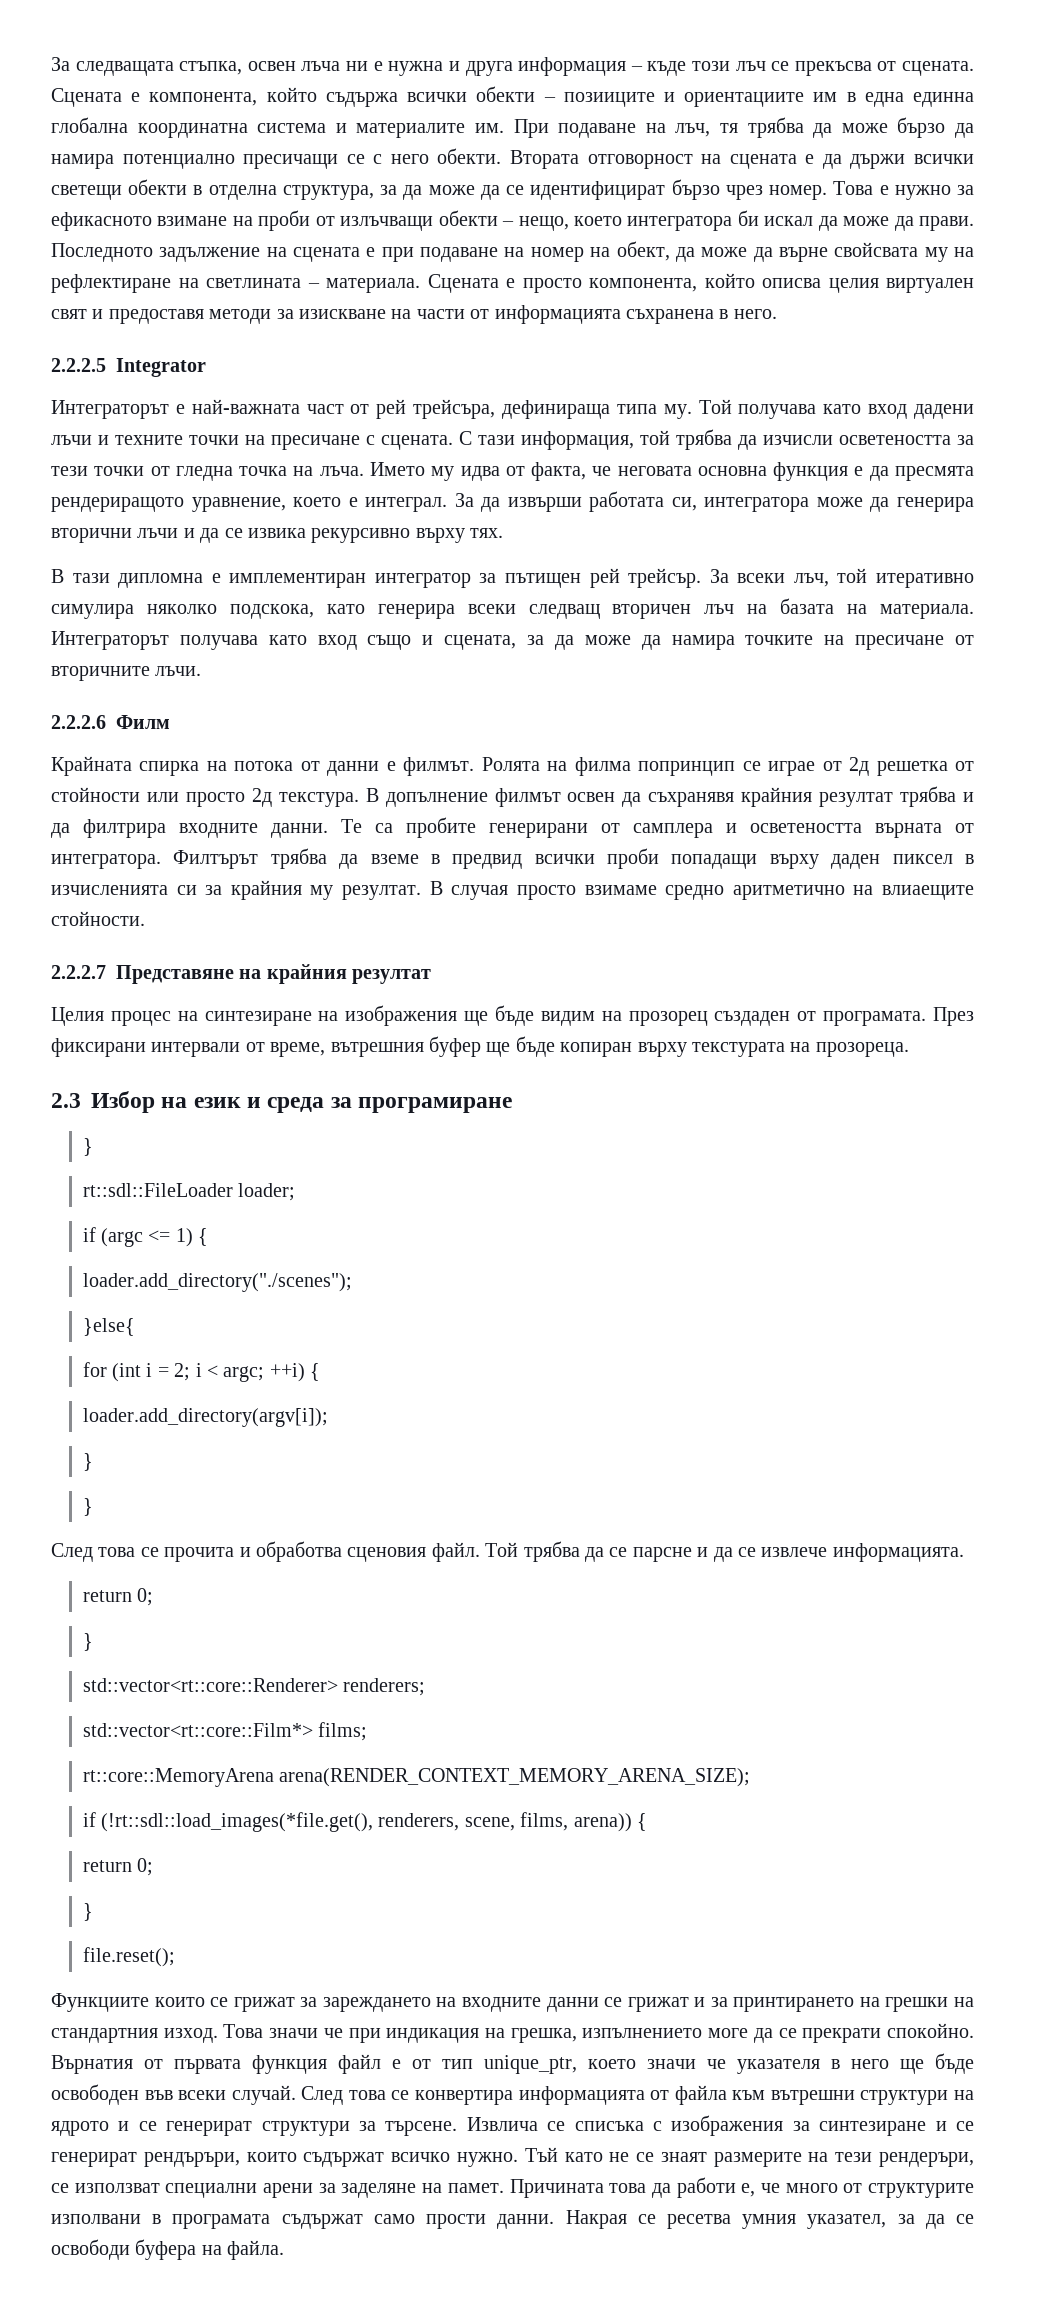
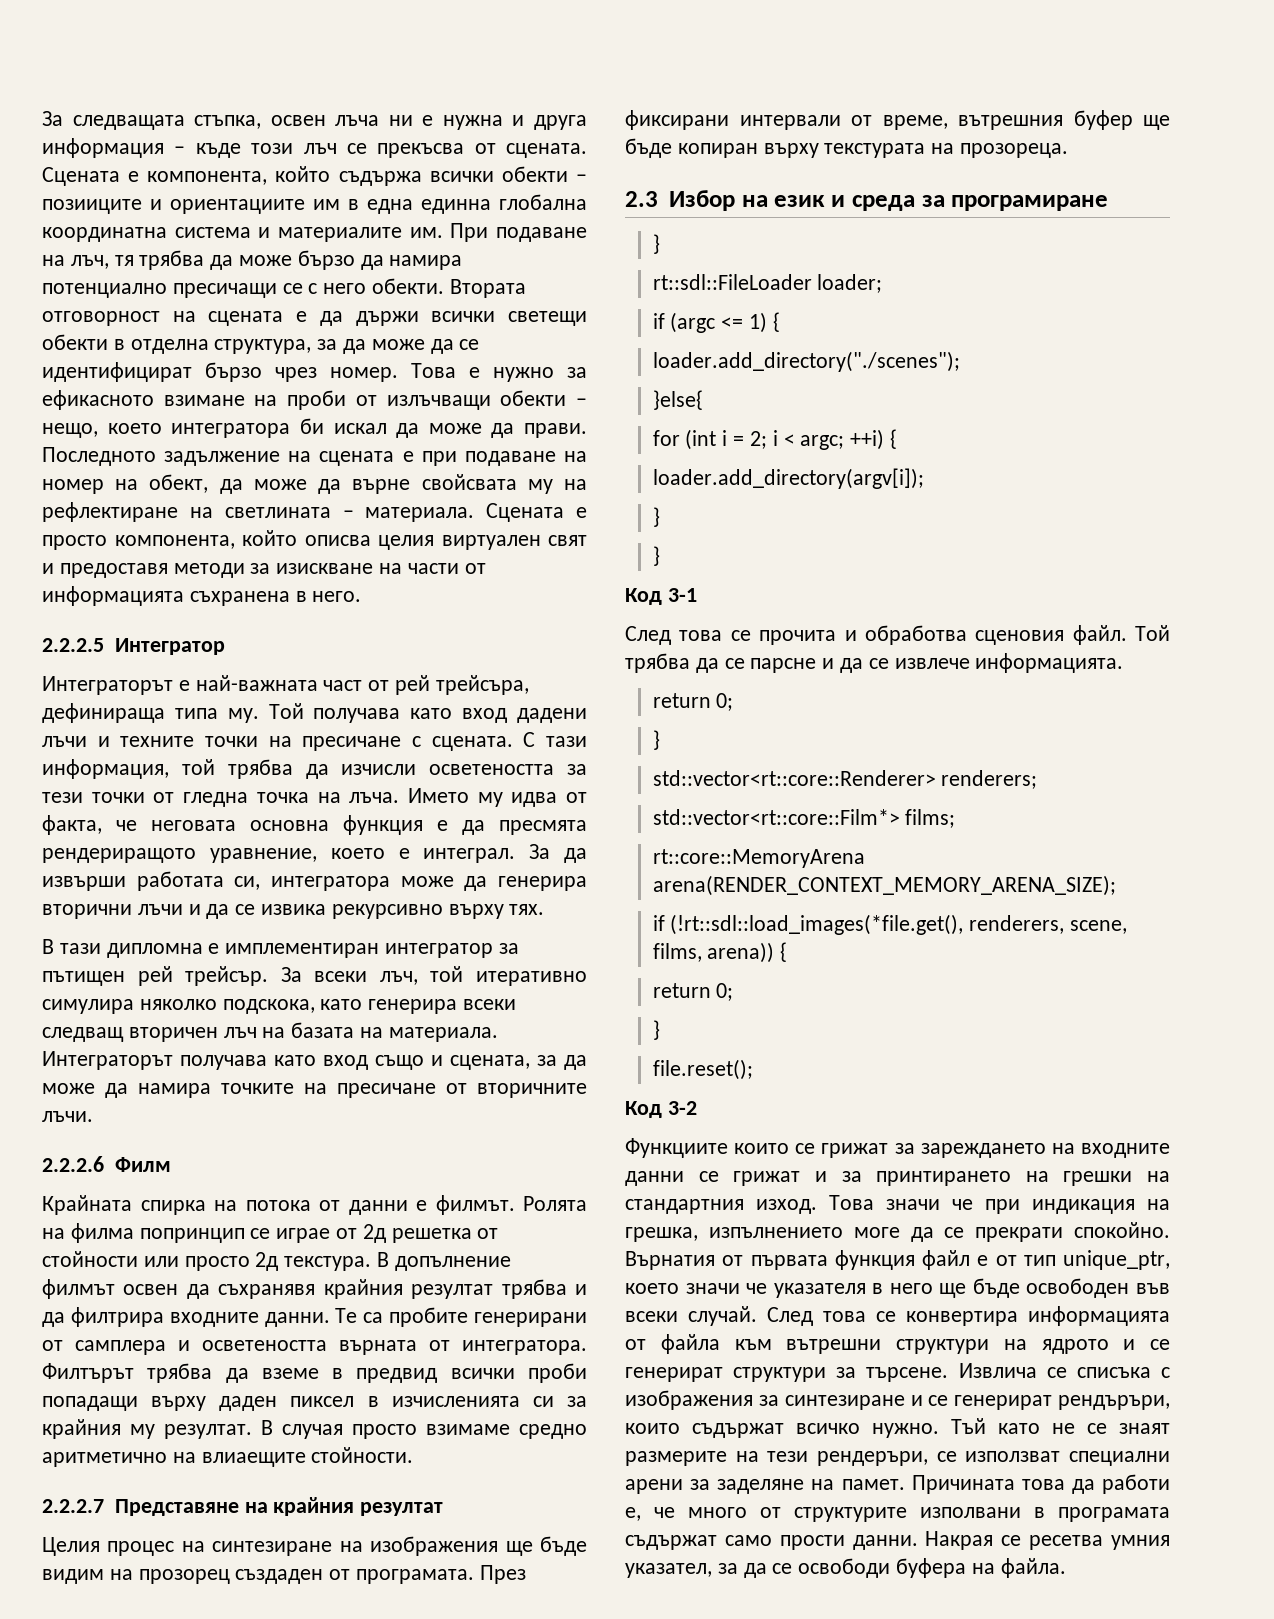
[116,358,206,377] Integrator -> [114,638,225,655] Интегратор
(93, 1507) none -> [625,588,697,605] // Код 3-1
(175, 1957) none -> [625,1101,697,1118] // Код 3-2

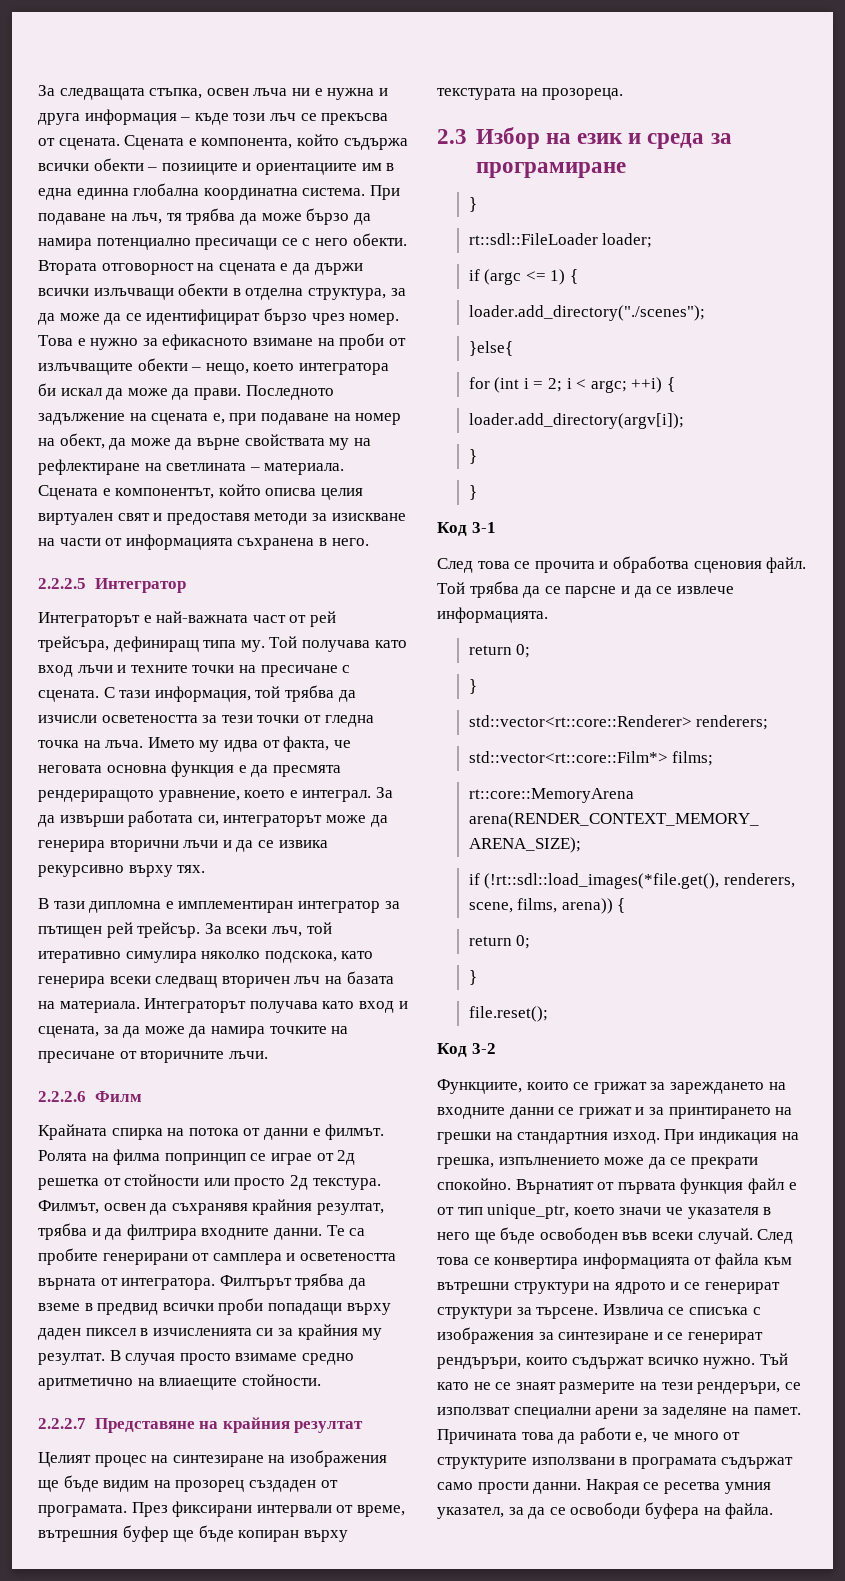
[174,227,443,242] система и материалите им. -> [302,188,366,196] система.
[508,311,587,326] светещи -> [93,288,174,300] излъчващи
[386,395,491,410] излъчващи -> [38,363,133,375] излъчващите
[402,451,414,462] е -> [212,413,225,424] е,
[421,474,517,490] свойсвата -> [244,434,325,446] свойствата
[42,535,235,550] просто компонента, -> [115,488,215,499] компонентът,
[42,703,165,723] дефинираща -> [113,636,199,652] дефиниращ
[516,708,587,723] дадени -> (73, 671) none
[271,876,390,891] интегратора -> [223,815,323,827] интеграторът
[375,1055,424,1070] също -> (394, 1007) none
[377,1252,511,1271] [42,1279,115,1299] В допълнение филмът -> [38,1200,99,1214] Филмът,
[411,1284,494,1299] резултат -> [316,1203,384,1215] резултат,
[42,1537,100,1556] Целия -> [38,1452,91,1467] Целият
[625,1138,728,1158] Функциите -> [437,1079,522,1094] Функциите,
[829,1195,1020,1214] Това значи че при -> [664,1129,695,1144] При
[853,1227,900,1238] моге -> [604,1157,645,1165] може
[625,1251,715,1270] Върнатия -> [515,1179,594,1194] Върнатият
[920,1507,1021,1518] изполвани -> [531,1457,615,1465] използвани

